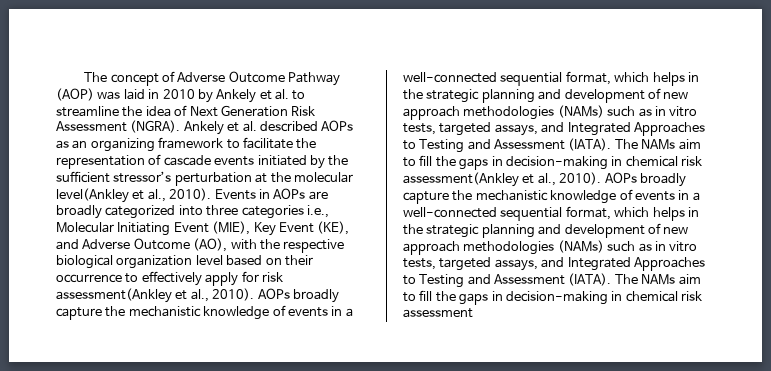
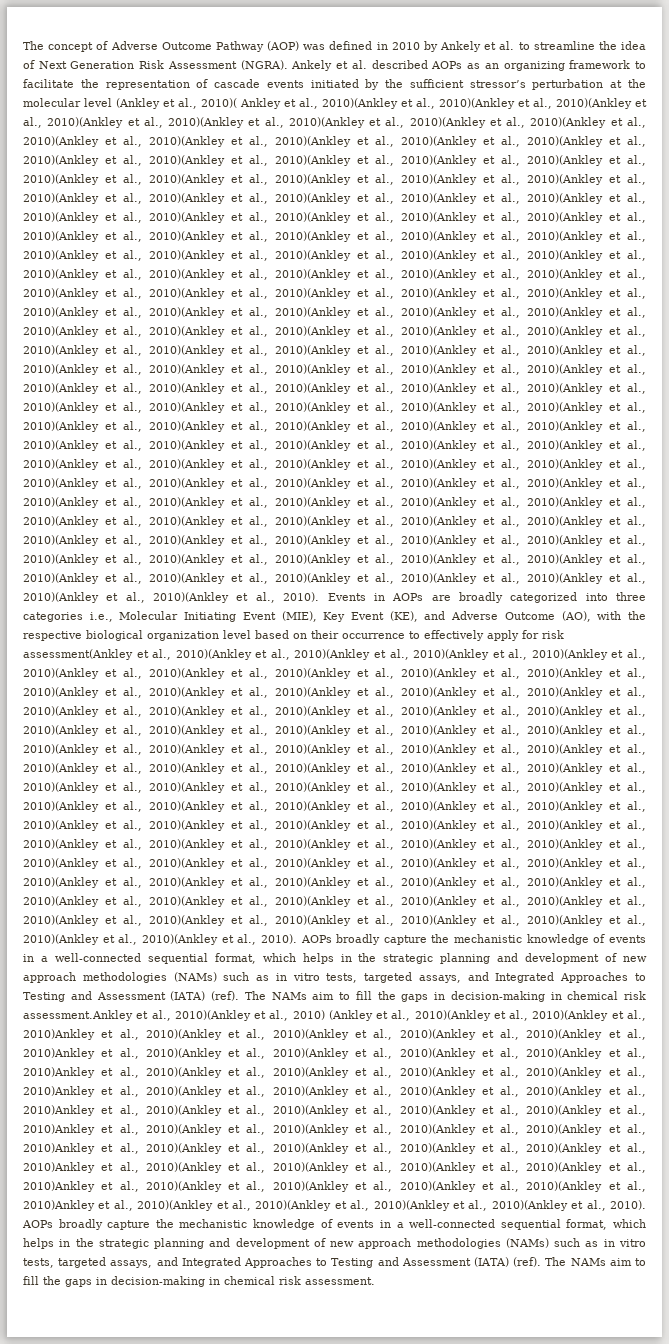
[123,89,145,100] laid -> [329,41,373,50] defined
[56,188,129,203] level(Ankley -> [84,98,647,109] [23,117,646,128] [23,136,646,147] [23,155,646,166] [23,174,646,185] [23,193,646,204] [23,212,646,223] [23,231,646,242] [23,250,646,261] [23,269,646,280] [23,288,646,299] [23,307,646,318] [23,326,646,337] [23,345,646,356] [23,364,646,375] [23,383,646,394] [23,402,646,413] [23,421,646,432] [23,440,646,451] [23,459,646,470] [23,478,646,489] [23,497,646,508] [23,516,646,527] [23,535,646,546] [23,554,646,565] [23,573,646,584] [23,592,230,603] level (Ankley et al., 2010)( Ankley et al., 2010)(Ankley et al., 2010)(Ankley et al., 2010)(Ankley et al., 2010)(Ankley et al., 2010)(Ankley et al., 2010)(Ankley et al., 2010)(Ankley et al., 2010)(Ankley et al., 2010)(Ankley et al., 2010)(Ankley et al., 2010)(Ankley et al., 2010)(Ankley et al., 2010)(Ankley et al., 2010)(Ankley et al., 2010)(Ankley et al., 2010)(Ankley et al., 2010)(Ankley et al., 2010)(Ankley et al., 2010)(Ankley et al., 2010)(Ankley et al., 2010)(Ankley et al., 2010)(Ankley et al., 2010)(Ankley et al., 2010)(Ankley et al., 2010)(Ankley et al., 2010)(Ankley et al., 2010)(Ankley et al., 2010)(Ankley et al., 2010)(Ankley et al., 2010)(Ankley et al., 2010)(Ankley et al., 2010)(Ankley et al., 2010)(Ankley et al., 2010)(Ankley et al., 2010)(Ankley et al., 2010)(Ankley et al., 2010)(Ankley et al., 2010)(Ankley et al., 2010)(Ankley et al., 2010)(Ankley et al., 2010)(Ankley et al., 2010)(Ankley et al., 2010)(Ankley et al., 2010)(Ankley et al., 2010)(Ankley et al., 2010)(Ankley et al., 2010)(Ankley et al., 2010)(Ankley et al., 2010)(Ankley et al., 2010)(Ankley et al., 2010)(Ankley et al., 2010)(Ankley et al., 2010)(Ankley et al., 2010)(Ankley et al., 2010)(Ankley et al., 2010)(Ankley et al., 2010)(Ankley et al., 2010)(Ankley et al., 2010)(Ankley et al., 2010)(Ankley et al., 2010)(Ankley et al., 2010)(Ankley et al., 2010)(Ankley et al., 2010)(Ankley et al., 2010)(Ankley et al., 2010)(Ankley et al., 2010)(Ankley et al., 2010)(Ankley et al., 2010)(Ankley et al., 2010)(Ankley et al., 2010)(Ankley et al., 2010)(Ankley et al., 2010)(Ankley et al., 2010)(Ankley et al., 2010)(Ankley et al., 2010)(Ankley et al., 2010)(Ankley et al., 2010)(Ankley et al., 2010)(Ankley et al., 2010)(Ankley et al., 2010)(Ankley et al., 2010)(Ankley et al., 2010)(Ankley et al., 2010)(Ankley et al., 2010)(Ankley et al., 2010)(Ankley et al., 2010)(Ankley et al., 2010)(Ankley et al., 2010)(Ankley et al., 2010)(Ankley et al., 2010)(Ankley et al., 2010)(Ankley et al., 2010)(Ankley et al., 2010)(Ankley et al., 2010)(Ankley et al., 2010)(Ankley et al., 2010)(Ankley et al., 2010)(Ankley et al., 2010)(Ankley et al., 2010)(Ankley et al., 2010)(Ankley et al., 2010)(Ankley et al., 2010)(Ankley et al., 2010)(Ankley et al., 2010)(Ankley et al., 2010)(Ankley et al., 2010)(Ankley et al., 2010)(Ankley et al., 2010)(Ankley et al., 2010)(Ankley et al., 2010)(Ankley et al., 2010)(Ankley et al., 2010)(Ankley et al., 2010)(Ankley et al., 2010)(Ankley et al., 2010)(Ankley et al., 2010)(Ankley et al., 2010)(Ankley et al., 2010)(Ankley et al., 2010)(Ankley et al., 2010)(Ankley et al., 2010)(Ankley et al., 2010)(Ankley et al., 2010)(Ankley et al., 2010)(Ankley et al., 2010)(Ankley et al., 2010)(Ankley et al., 2010)(Ankley et al., 2010)(Ankley et al., 2010)(Ankley
(209, 295) none -> [175,649,646,660] [23,668,646,679] [23,687,646,698] [23,706,646,717] [23,725,646,736] [23,744,646,755] [23,763,646,774] [23,782,646,793] [23,801,646,812] [23,820,646,831] [23,839,646,850] [23,858,646,869] [23,877,646,888] [23,896,646,907] [23,915,646,926] [23,934,257,945] 2010)(Ankley et al., 2010)(Ankley et al., 2010)(Ankley et al., 2010)(Ankley et al., 2010)(Ankley et al., 2010)(Ankley et al., 2010)(Ankley et al., 2010)(Ankley et al., 2010)(Ankley et al., 2010)(Ankley et al., 2010)(Ankley et al., 2010)(Ankley et al., 2010)(Ankley et al., 2010)(Ankley et al., 2010)(Ankley et al., 2010)(Ankley et al., 2010)(Ankley et al., 2010)(Ankley et al., 2010)(Ankley et al., 2010)(Ankley et al., 2010)(Ankley et al., 2010)(Ankley et al., 2010)(Ankley et al., 2010)(Ankley et al., 2010)(Ankley et al., 2010)(Ankley et al., 2010)(Ankley et al., 2010)(Ankley et al., 2010)(Ankley et al., 2010)(Ankley et al., 2010)(Ankley et al., 2010)(Ankley et al., 2010)(Ankley et al., 2010)(Ankley et al., 2010)(Ankley et al., 2010)(Ankley et al., 2010)(Ankley et al., 2010)(Ankley et al., 2010)(Ankley et al., 2010)(Ankley et al., 2010)(Ankley et al., 2010)(Ankley et al., 2010)(Ankley et al., 2010)(Ankley et al., 2010)(Ankley et al., 2010)(Ankley et al., 2010)(Ankley et al., 2010)(Ankley et al., 2010)(Ankley et al., 2010)(Ankley et al., 2010)(Ankley et al., 2010)(Ankley et al., 2010)(Ankley et al., 2010)(Ankley et al., 2010)(Ankley et al., 2010)(Ankley et al., 2010)(Ankley et al., 2010)(Ankley et al., 2010)(Ankley et al., 2010)(Ankley et al., 2010)(Ankley et al., 2010)(Ankley et al., 2010)(Ankley et al., 2010)(Ankley et al., 2010)(Ankley et al., 2010)(Ankley et al., 2010)(Ankley et al., 2010)(Ankley et al., 2010)(Ankley et al., 2010)(Ankley et al., 2010)(Ankley et al., 2010)(Ankley et al., 2010)(Ankley et al., 2010)(Ankley et al., 2010)(Ankley et al., 2010)(Ankley et al.,
[568,138,612,151] (IATA). -> [170,991,239,1001] (IATA) (ref).
[403,172,519,187] assessment(Ankley -> [23,1010,646,1021] [23,1029,646,1040] [23,1048,646,1059] [23,1067,646,1078] [23,1086,646,1097] [23,1105,646,1116] [23,1124,646,1135] [23,1143,646,1154] [23,1162,646,1173] [23,1181,646,1192] [23,1200,568,1211] assessment.Ankley et al., 2010)(Ankley et al., 2010) (Ankley et al., 2010)(Ankley et al., 2010)(Ankley et al., 2010)Ankley et al., 2010)(Ankley et al., 2010)(Ankley et al., 2010)(Ankley et al., 2010)(Ankley et al., 2010)Ankley et al., 2010)(Ankley et al., 2010)(Ankley et al., 2010)(Ankley et al., 2010)(Ankley et al., 2010)Ankley et al., 2010)(Ankley et al., 2010)(Ankley et al., 2010)(Ankley et al., 2010)(Ankley et al., 2010)Ankley et al., 2010)(Ankley et al., 2010)(Ankley et al., 2010)(Ankley et al., 2010)(Ankley et al., 2010)Ankley et al., 2010)(Ankley et al., 2010)(Ankley et al., 2010)(Ankley et al., 2010)(Ankley et al., 2010)Ankley et al., 2010)(Ankley et al., 2010)(Ankley et al., 2010)(Ankley et al., 2010)(Ankley et al., 2010)Ankley et al., 2010)(Ankley et al., 2010)(Ankley et al., 2010)(Ankley et al., 2010)(Ankley et al., 2010)Ankley et al., 2010)(Ankley et al., 2010)(Ankley et al., 2010)(Ankley et al., 2010)(Ankley et al., 2010)Ankley et al., 2010)(Ankley et al., 2010)(Ankley et al., 2010)(Ankley et al., 2010)(Ankley et al., 2010)Ankley et al., 2010)(Ankley et al., 2010)(Ankley et al., 2010)(Ankley et al., 2010)(Ankley
[568,273,612,286] (IATA). -> [473,1257,542,1267] (IATA) (ref).
[403,308,473,318] assessment -> [305,1277,375,1285] assessment.

